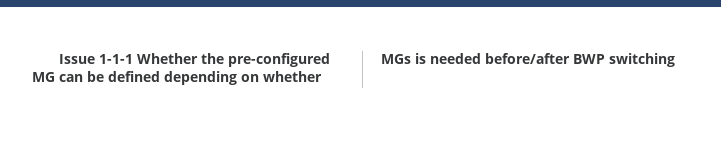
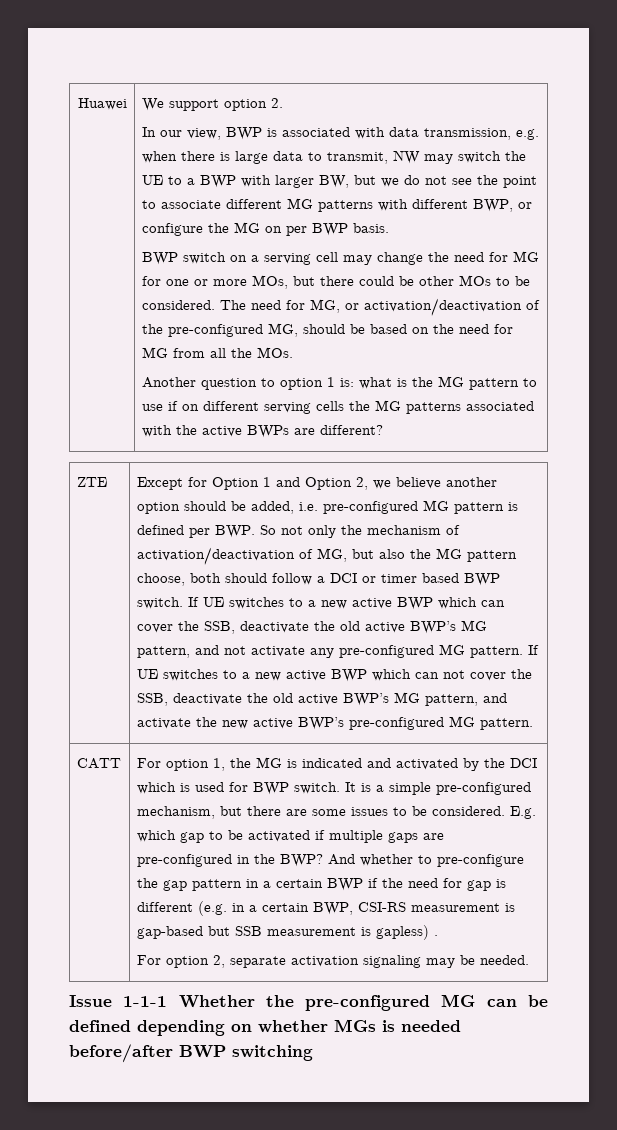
(58, 59) none -> [78,98,128,110] [141,98,283,111] [141,127,539,140] [141,150,526,164] [141,175,537,188] [141,198,532,212] [141,222,389,236] [141,251,539,265] [141,275,530,289] [141,298,540,316] [141,323,513,337] [141,347,293,358] [141,376,537,390] [141,400,534,414] [141,425,383,438] [76,477,107,487] [136,477,497,490] [136,500,518,514] [136,525,460,538] [136,547,517,565] [136,573,500,586] [136,597,505,610] [136,620,487,634] [136,644,539,658] [136,669,532,682] [136,692,507,706] [136,716,533,730] [76,758,121,769] [136,757,537,771] [136,782,531,795] [136,806,536,819] [136,830,444,843] [136,854,524,867] [136,878,506,891] [136,901,515,916] [136,925,438,940] [136,955,529,968] Huawei | We support option 2. // In our view, BWP is associated with data transmission, e.g. when there is large data to transmit, NW may switch the UE to a BWP with larger BW, but we do not see the point to associate different MG patterns with different BWP, or configure the MG on per BWP basis. // BWP switch on a serving cell may change the need for MG for one or more MOs, but there could be other MOs to be considered. The need for MG, or activation/deactivation of the pre-configured MG, should be based on the need for MG from all the MOs. // Another question to option 1 is: what is the MG pattern to use if on different serving cells the MG patterns associated with the active BWPs are different? // ZTE | Except for Option 1 and Option 2, we believe another option should be added, i.e. pre-configured MG pattern is defined per BWP. So not only the mechanism of activation/deactivation of MG, but also the MG pattern choose, both should follow a DCI or timer based BWP switch. If UE switches to a new active BWP which can cover the SSB, deactivate the old active BWP’s MG pattern, and not activate any pre-configured MG pattern. If UE switches to a new active BWP which can not cover the SSB, deactivate the old active BWP’s MG pattern, and activate the new active BWP’s pre-configured MG pattern. // CATT | For option 1, the MG is indicated and activated by the DCI which is used for BWP switch. It is a simple pre-configured mechanism, but there are some issues to be considered. E.g. which gap to be activated if multiple gaps are pre-configured in the BWP? And whether to pre-configure the gap pattern in a certain BWP if the need for gap is different (e.g. in a certain BWP, CSI-RS measurement is gap-based but SSB measurement is gapless) . // For option 2, separate activation signaling may be needed. //

